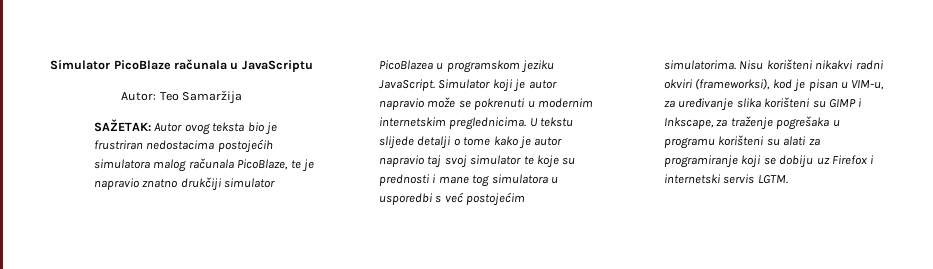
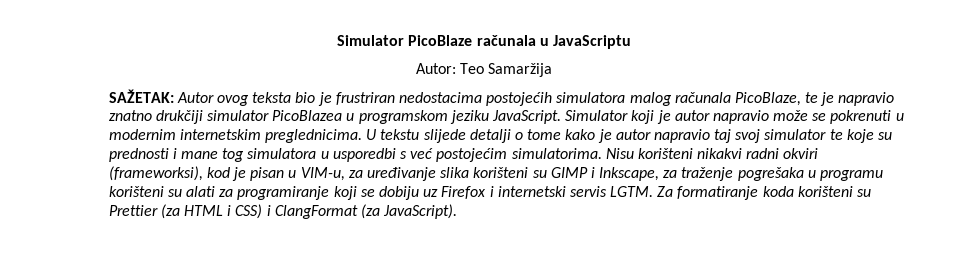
(788, 179) none -> [657,186,872,200] [108,204,458,219] Za formatiranje koda korišteni su Prettier (za HTML i CSS) i ClangFormat (za JavaScript).

